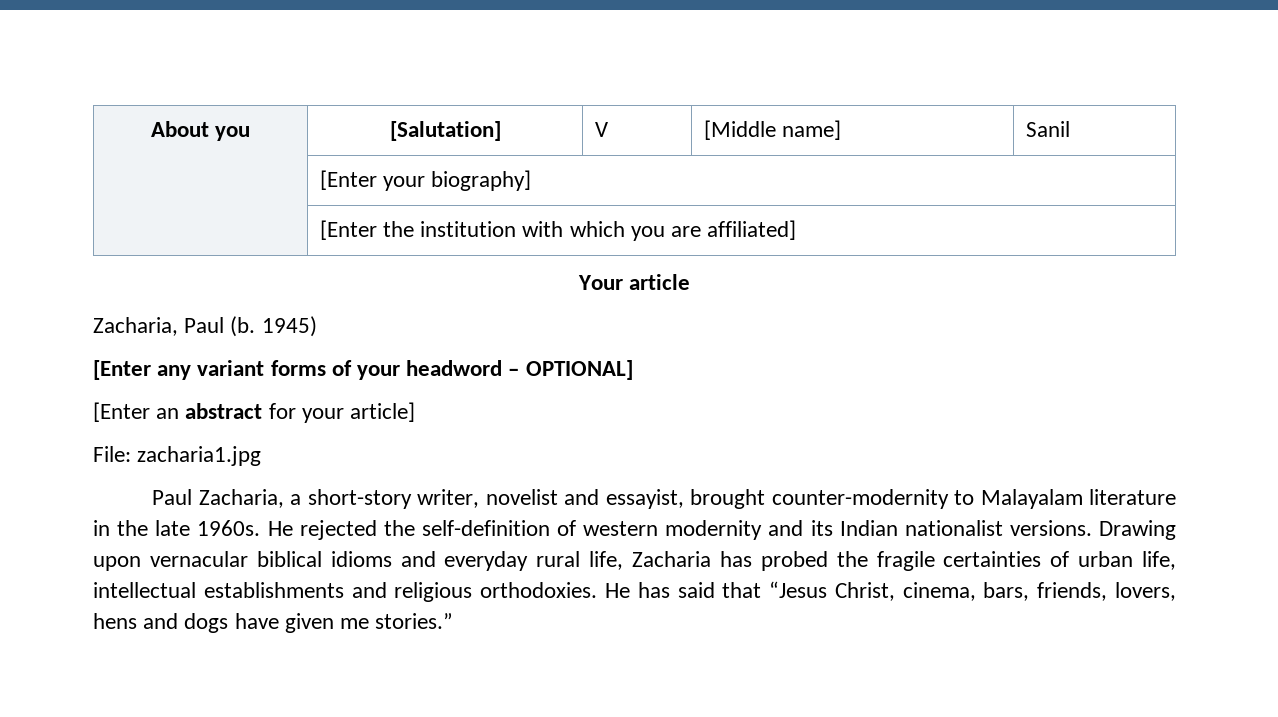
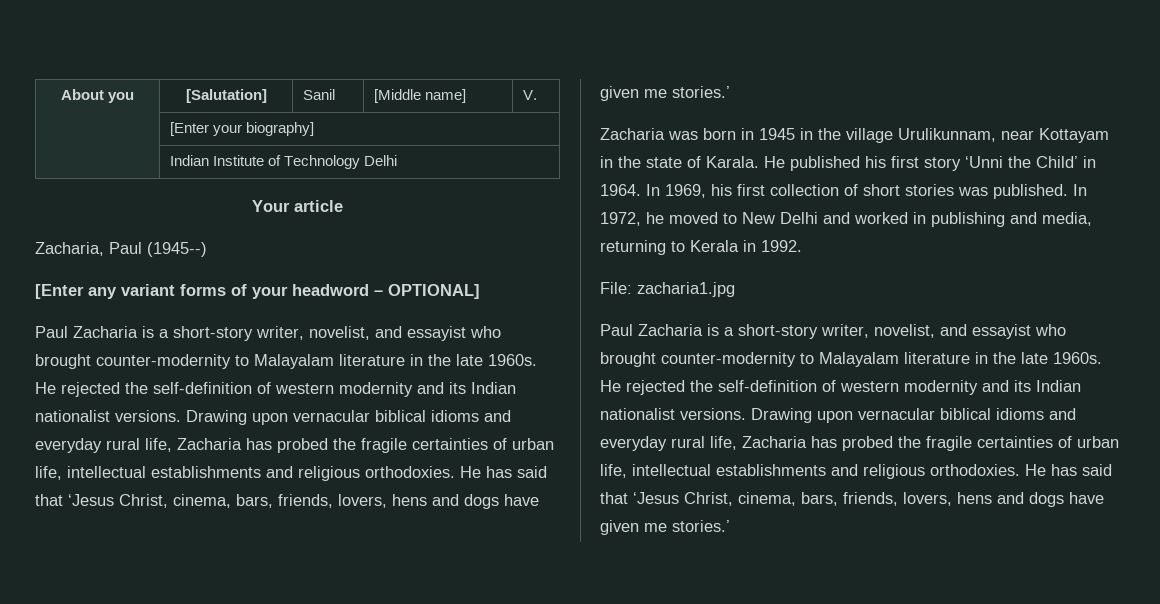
[594,122,608,137] V -> [302,89,335,100] Sanil
[1025,121,1070,137] Sanil -> [522,90,537,100] V.
[319,220,797,241] [Enter the institution with which you are affiliated] -> [169,155,397,169] Indian Institute of Technology Delhi
[230,316,317,337] (b. 1945) -> [147,242,207,257] (1945--)
[93,402,416,423] [93,446,262,466] [152,489,684,509] // [Enter an abstract for your article] // File: zacharia1.jpg // Paul Zacharia, a short-story writer, novelist and essayist, -> [35,326,501,341] // Paul Zacharia is a short-story writer, novelist, and essayist who
[769,581,828,598] “Jesus -> [68,494,114,506] ‘Jesus
[375,613,454,629] stories.” -> [672,86,730,98] [600,128,1109,143] [600,156,1096,171] [600,184,1087,199] [600,212,1092,227] [600,240,802,255] [600,282,735,297] [600,324,1066,339] [600,352,1102,367] [600,380,1081,395] [600,408,1076,423] [600,436,1119,451] [600,464,1112,479] [600,492,1104,507] [600,520,730,535] stories.’ // Zacharia was born in 1945 in the village Urulikunnam, near Kottayam in the state of Karala. He published his first story ‘Unni the Child’ in 1964. In 1969, his first collection of short stories was published. In 1972, he moved to New Delhi and worked in publishing and media, returning to Kerala in 1992. // File: zacharia1.jpg // Paul Zacharia is a short-story writer, novelist, and essayist who brought counter-modernity to Malayalam literature in the late 1960s. He rejected the self-definition of western modernity and its Indian nationalist versions. Drawing upon vernacular biblical idioms and everyday rural life, Zacharia has probed the fragile certainties of urban life, intellectual establishments and religious orthodoxies. He has said that ‘Jesus Christ, cinema, bars, friends, lovers, hens and dogs have given me stories.’

